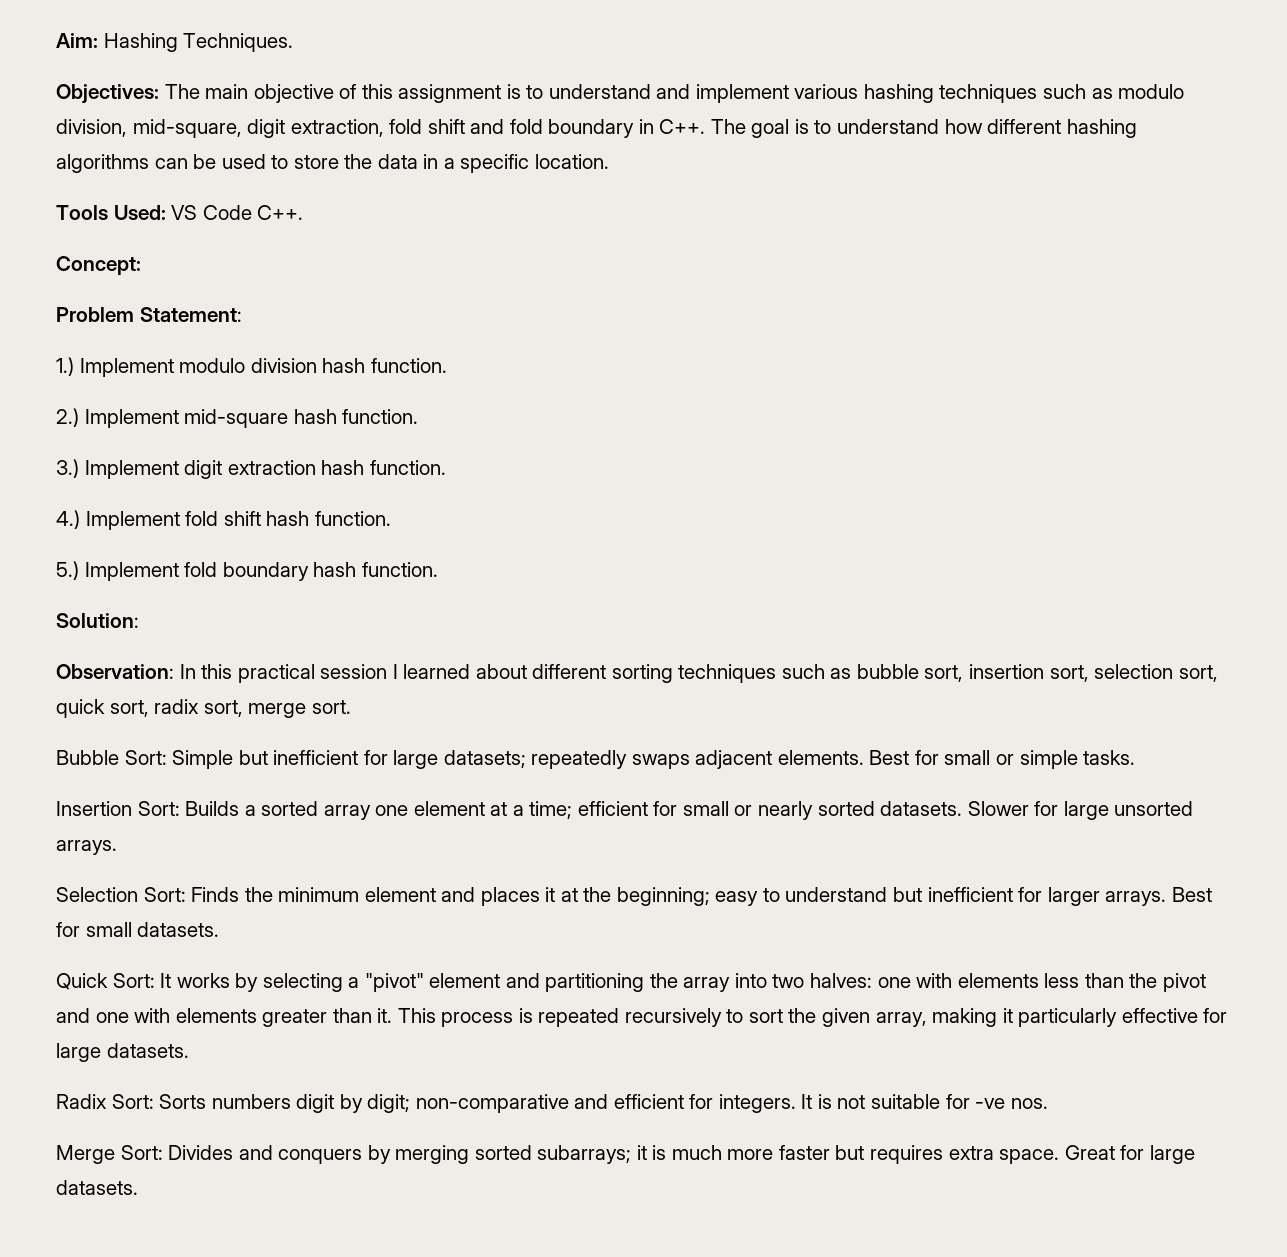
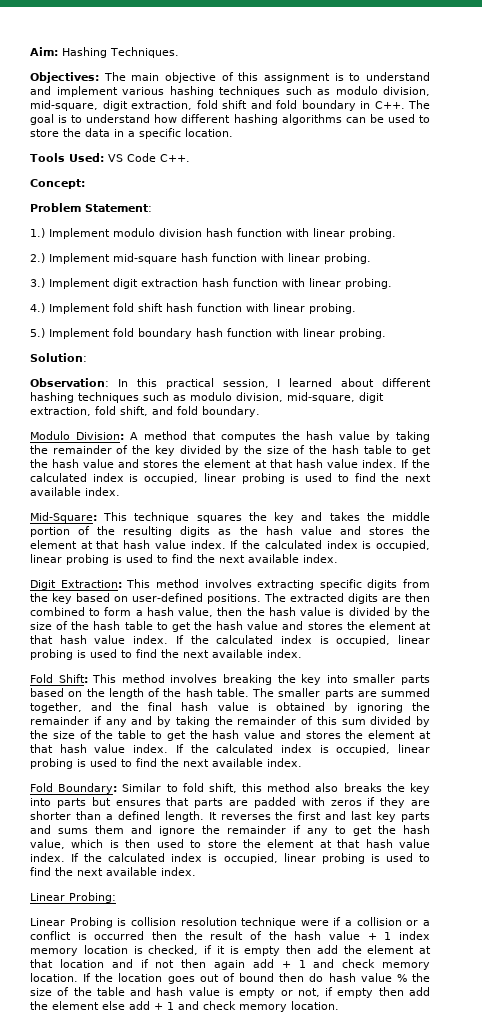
[370,358,447,373] function. -> [237,228,396,239] function with linear probing.
[342,409,419,424] function. -> [212,253,371,264] function with linear probing.
[369,460,446,475] function. -> [233,278,392,289] function with linear probing.
[314,511,391,526] function. -> [197,303,356,314] function with linear probing.
[361,562,438,577] function. -> [227,328,386,339] function with linear probing.
[320,664,388,679] session -> [222,379,269,388] session,
[611,664,1218,683] [56,699,351,718] [56,750,1136,769] [56,801,1194,820] [56,840,117,855] [56,887,1212,906] [56,922,220,937] [56,973,1206,992] [56,1008,1228,1027] [56,1043,189,1062] [56,1094,1048,1113] [56,1145,1195,1164] [56,1180,138,1195] sorting techniques such as bubble sort, insertion sort, selection sort, quick sort, radix sort, merge sort. // Bubble Sort: Simple but inefficient for large datasets; repeatedly swaps adjacent elements. Best for small or simple tasks. // Insertion Sort: Builds a sorted array one element at a time; efficient for small or nearly sorted datasets. Slower for large unsorted arrays. // Selection Sort: Finds the minimum element and places it at the beginning; easy to understand but inefficient for larger arrays. Best for small datasets. // Quick Sort: It works by selecting a "pivot" element and partitioning the array into two halves: one with elements less than the pivot and one with elements greater than it. This process is repeated recursively to sort the given array, making it particularly effective for large datasets. // Radix Sort: Sorts numbers digit by digit; non-comparative and efficient for integers. It is not suitable for -ve nos. // Merge Sort: Divides and conquers by merging sorted subarrays; it is much more faster but requires extra space. Great for large datasets. -> [30,392,384,403] [30,406,260,417] [30,431,430,442] [30,445,432,456] [30,459,431,468] [30,473,432,484] [30,487,120,496] [30,512,431,523] [30,526,430,537] [30,540,431,551] [30,554,338,565] [30,579,430,590] [30,593,430,604] [30,607,430,618] [30,621,432,632] [30,635,430,646] [30,649,302,660] [30,674,431,685] [30,688,430,699] [30,702,430,713] [30,716,430,727] [30,730,431,741] [30,744,430,755] [30,758,302,769] [30,783,431,794] [30,797,430,808] [30,811,431,822] [30,825,430,836] [30,839,431,849] [30,853,430,864] [30,867,196,876] [30,892,116,903] [30,917,430,928] [30,931,431,940] [30,945,431,956] [30,959,430,970] [30,973,430,984] [30,987,430,998] [30,1001,339,1012] hashing techniques such as modulo division, mid-square, digit extraction, fold shift, and fold boundary. // Modulo Division: A method that computes the hash value by taking the remainder of the key divided by the size of the hash table to get the hash value and stores the element at that hash value index. If the calculated index is occupied, linear probing is used to find the next available index. // Mid-Square: This technique squares the key and takes the middle portion of the resulting digits as the hash value and stores the element at that hash value index. If the calculated index is occupied, linear probing is used to find the next available index. // Digit Extraction: This method involves extracting specific digits from the key based on user-defined positions. The extracted digits are then combined to form a hash value, then the hash value is divided by the size of the hash table to get the hash value and stores the element at that hash value index. If the calculated index is occupied, linear probing is used to find the next available index. // Fold Shift: This method involves breaking the key into smaller parts based on the length of the hash table. The smaller parts are summed together, and the final hash value is obtained by ignoring the remainder if any and by taking the remainder of this sum divided by the size of the table to get the hash value and stores the element at that hash value index. If the calculated index is occupied, linear probing is used to find the next available index. // Fold Boundary: Similar to fold shift, this method also breaks the key into parts but ensures that parts are padded with zeros if they are shorter than a defined length. It reverses the first and last key parts and sums them and ignore the remainder if any to get the hash value, which is then used to store the element at that hash value index. If the calculated index is occupied, linear probing is used to find the next available index. // Linear Probing: // Linear Probing is collision resolution technique were if a collision or a conflict is occurred then the result of the hash value + 1 index memory location is checked, if it is empty then add the element at that location and if not then again add + 1 and check memory location. If the location goes out of bound then do hash value % the size of the table and hash value is empty or not, if empty then add the element else add + 1 and check memory location.

